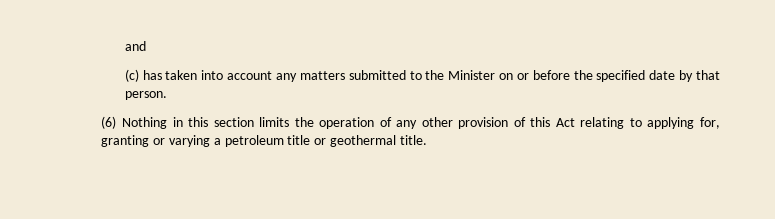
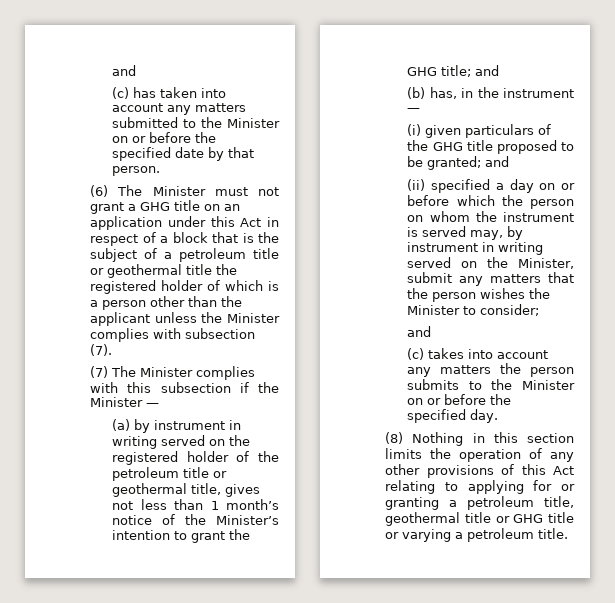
(117, 122) none -> [117,185,279,196] [90,200,241,214] [90,216,280,230] [90,232,279,246] [90,248,279,262] [90,264,238,278] [90,280,280,294] [90,296,243,310] [90,312,280,326] [90,328,256,342] [90,344,113,356] [90,366,256,380] [90,382,279,393] [90,397,160,407] [112,419,242,433] [112,435,251,449] [112,451,279,465] [112,467,228,481] [112,483,261,497] [112,499,279,510] [112,514,279,525] [112,529,251,543] [407,65,500,77] [407,87,574,99] [407,108,421,112] [407,124,552,138] [407,140,574,154] [407,156,510,170] [407,179,575,193] [407,195,574,209] [407,211,574,222] [407,226,524,240] [407,242,544,255] [407,257,574,269] [407,272,574,286] [407,288,551,302] [407,304,540,316] [407,326,432,337] [407,348,549,360] [407,363,574,377] [407,379,575,390] [407,394,512,405] [407,409,499,423] [385,432,404,444] The Minister must not grant a GHG title on an application under this Act in respect of a block that is the subject of a petroleum title or geothermal title the registered holder of which is a person other than the applicant unless the Minister complies with subsection (7). // (7) The Minister complies with this subsection if the Minister — // (a) by instrument in writing served on the registered holder of the petroleum title or geothermal title, gives not less than 1 month’s notice of the Minister’s intention to grant the GHG title; and // (b) has, in the instrument — // (i) given particulars of the GHG title proposed to be granted; and // (ii) specified a day on or before which the person on whom the instrument is served may, by instrument in writing served on the Minister, submit any matters that the person wishes the Minister to consider; // and // (c) takes into account any matters the person submits to the Minister on or before the specified day. // (8)
[458,117,509,129] provision -> [426,465,494,478] provisions
[700,117,721,129] [101,135,150,147] for, granting -> [533,480,575,491] [385,496,574,510] [385,512,574,526] for or granting a petroleum title, geothermal title or GHG title
[287,135,396,147] title or geothermal -> (535, 535) none

